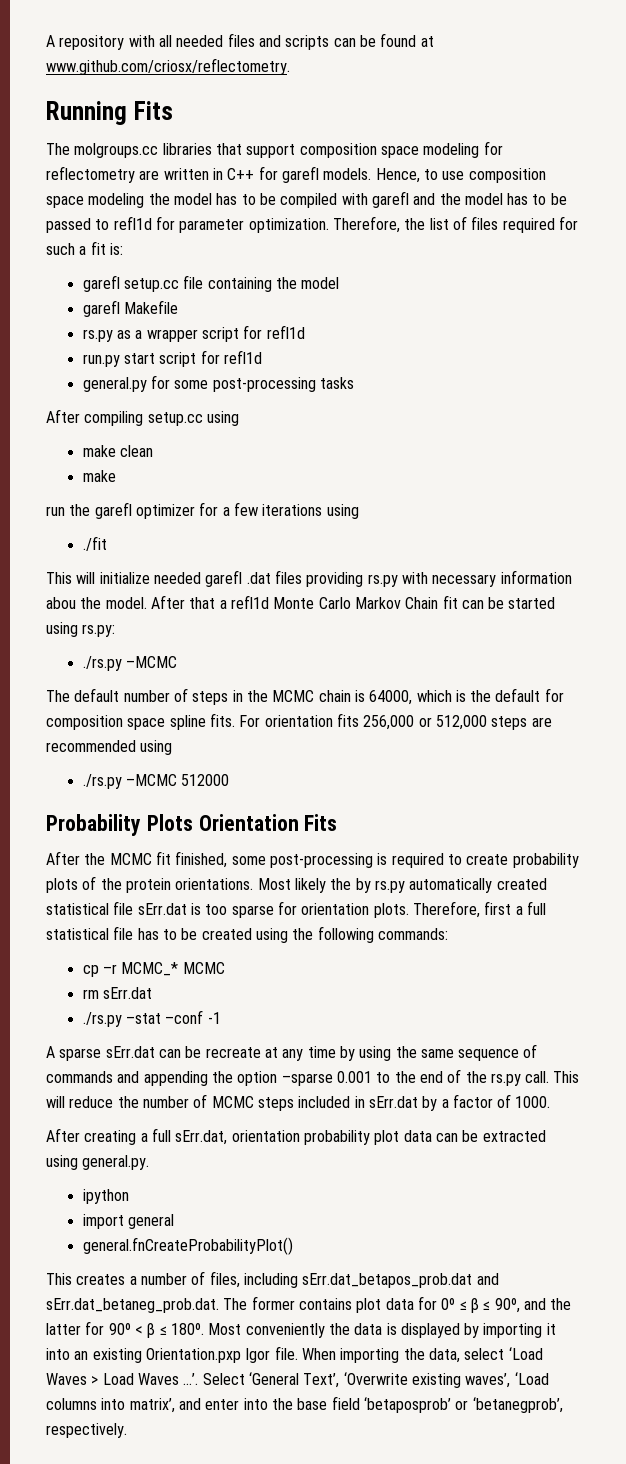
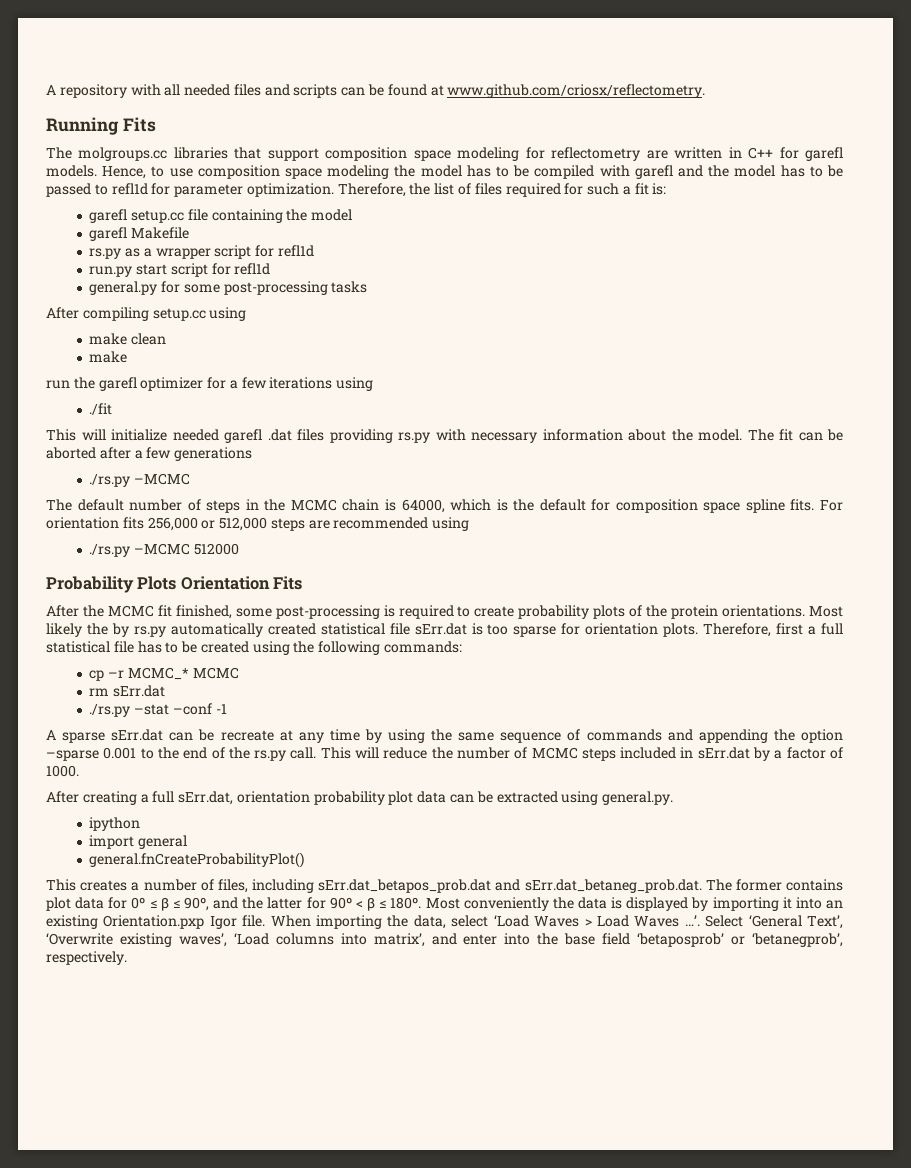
[46,597,76,609] abou -> [628,429,666,441] about
[150,595,556,609] [46,622,116,637] After that a refl1d Monte Carlo Markov Chain fit can be started using rs.py: -> [747,429,843,441] [46,447,253,461] The fit can be aborted after a few generations

